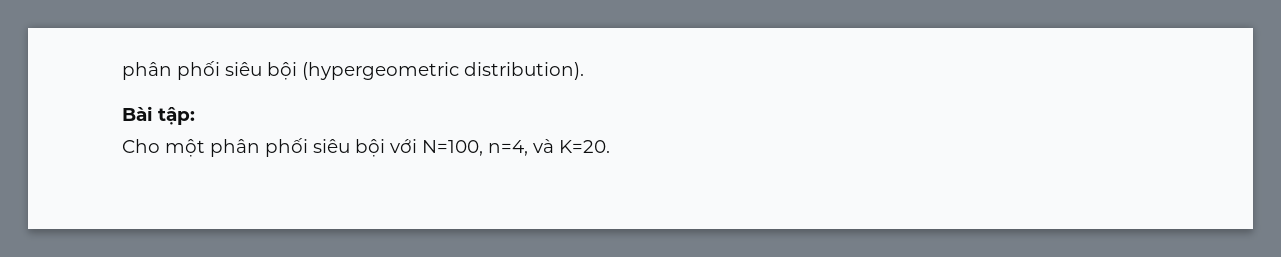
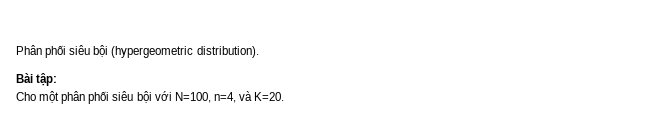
[122,62,172,80] phân -> [16,45,42,55] Phân

